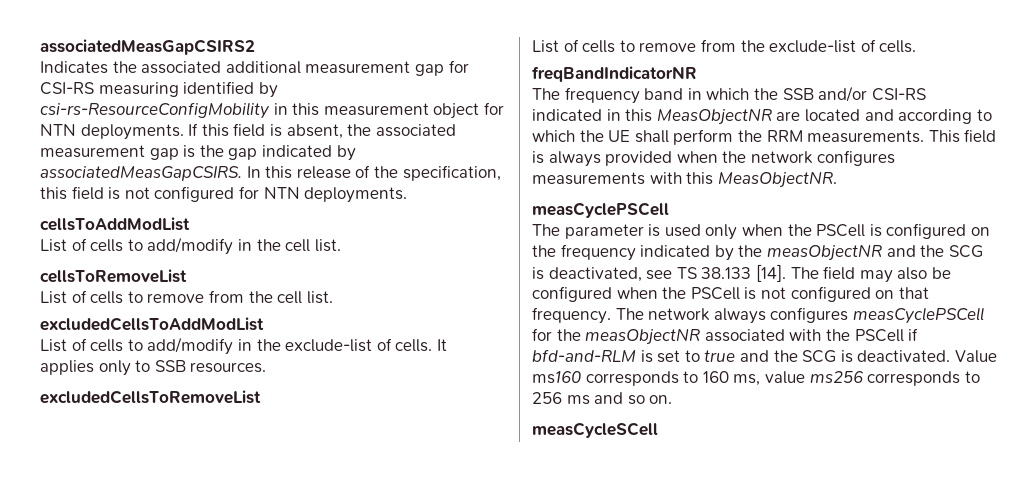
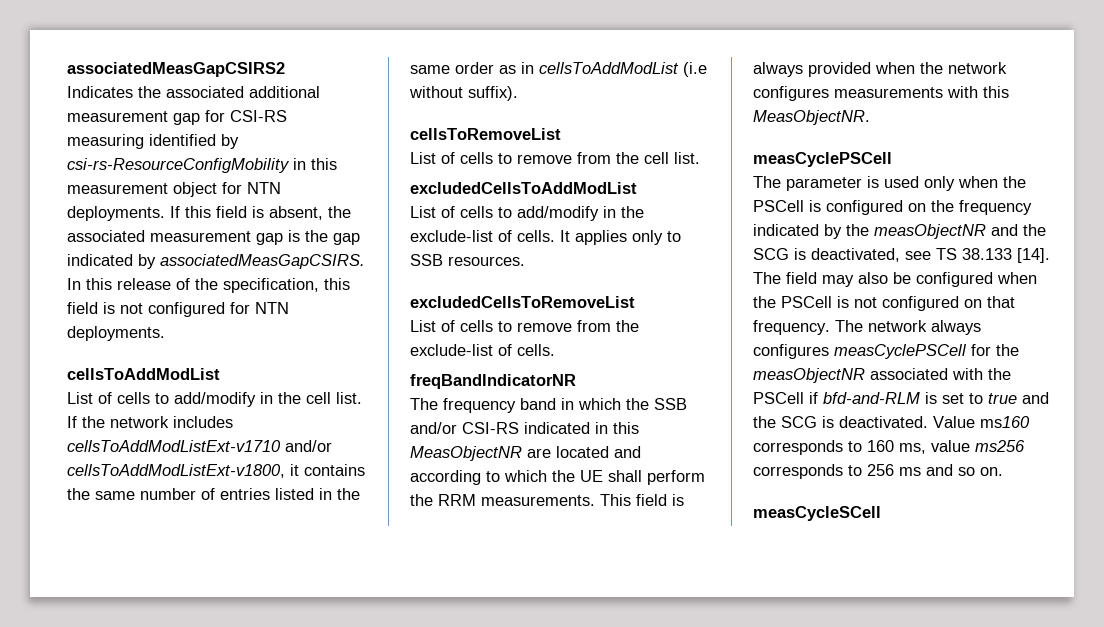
(341, 245) none -> [67,416,233,428] [67,440,332,452] [67,464,365,478] [67,488,360,500] [410,62,707,77] [409,86,518,101] If the network includes cellsToAddModListExt-v1710 and/or cellsToAddModListExt-v1800, it contains the same number of entries listed in the same order as in cellsToAddModList (i.e without suffix).

